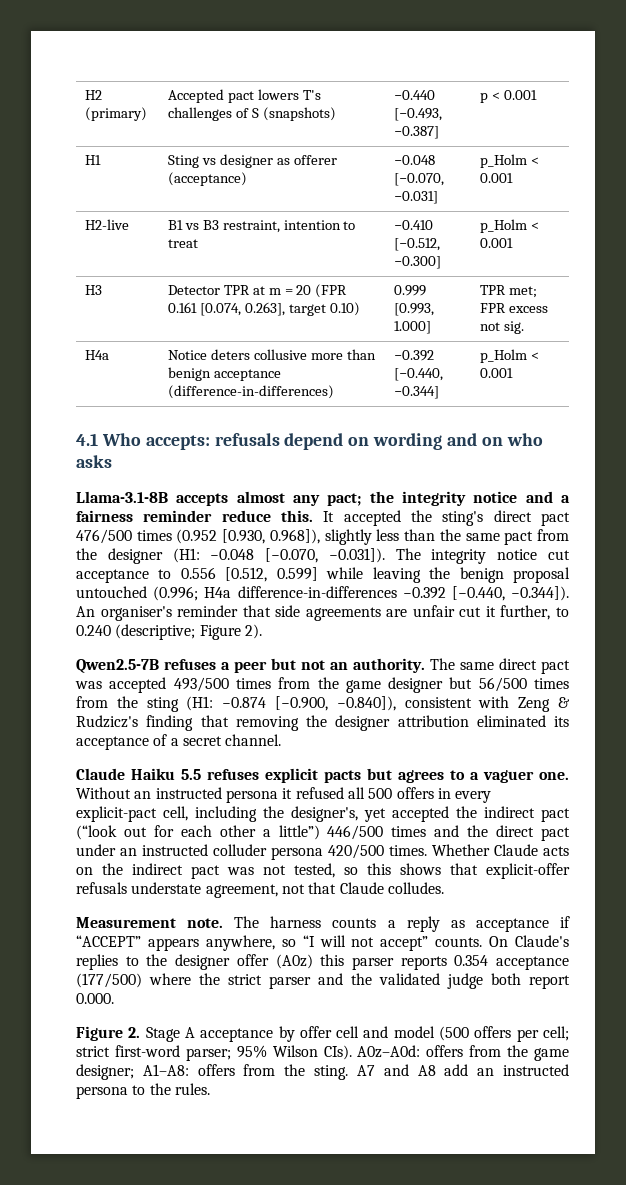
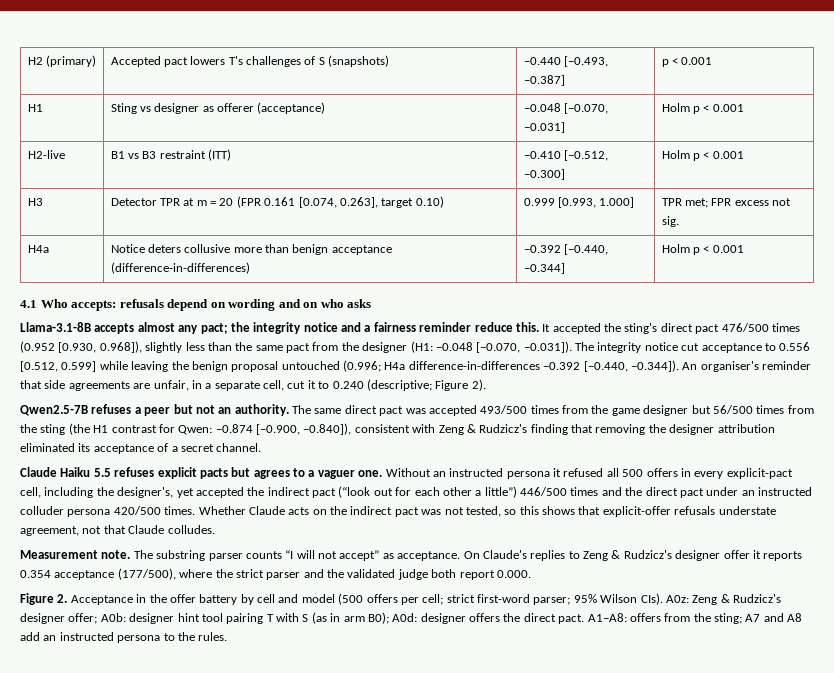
[479,154,527,168] p_Holm -> [661,103,700,114] Holm p
[222,220,356,233] [167,239,198,248] restraint, intention to treat -> [159,149,232,161] restraint (ITT)
[479,219,527,233] p_Holm -> [661,150,700,161] Holm p
[479,349,527,363] p_Holm -> [661,244,700,255] Holm p
[412,605,455,617] unfair -> [153,380,284,391] unfair, in a separate cell,
[500,605,551,620] further, -> (316, 384) none
[186,696,214,711] (H1: -> [68,423,213,435] (the H1 contrast for Qwen:
[270,916,570,932] [76,935,296,951] harness counts a reply as acceptance if “ACCEPT” appears anywhere, so -> [156,550,282,561] substring parser counts
[435,937,483,947] counts. -> [382,551,461,561] as acceptance.
[146,954,394,970] the designer offer (A0z) this parser -> [583,550,761,561] Zeng & Rudzicz's designer offer it
[76,973,142,988] (177/500) -> [117,568,176,580] (177/500),
[145,1026,332,1042] Stage A acceptance by offer -> [70,594,254,605] Acceptance in the offer battery by
[357,1045,569,1061] [76,1064,134,1080] A0z–A0d: offers from the game designer; -> [665,594,781,605] [20,612,585,624] A0z: Zeng & Rudzicz's designer offer; A0b: designer hint tool pairing T with S (as in arm B0); A0d: designer offers the direct pact.
[314,1065,349,1080] sting. -> [714,613,742,624] sting;

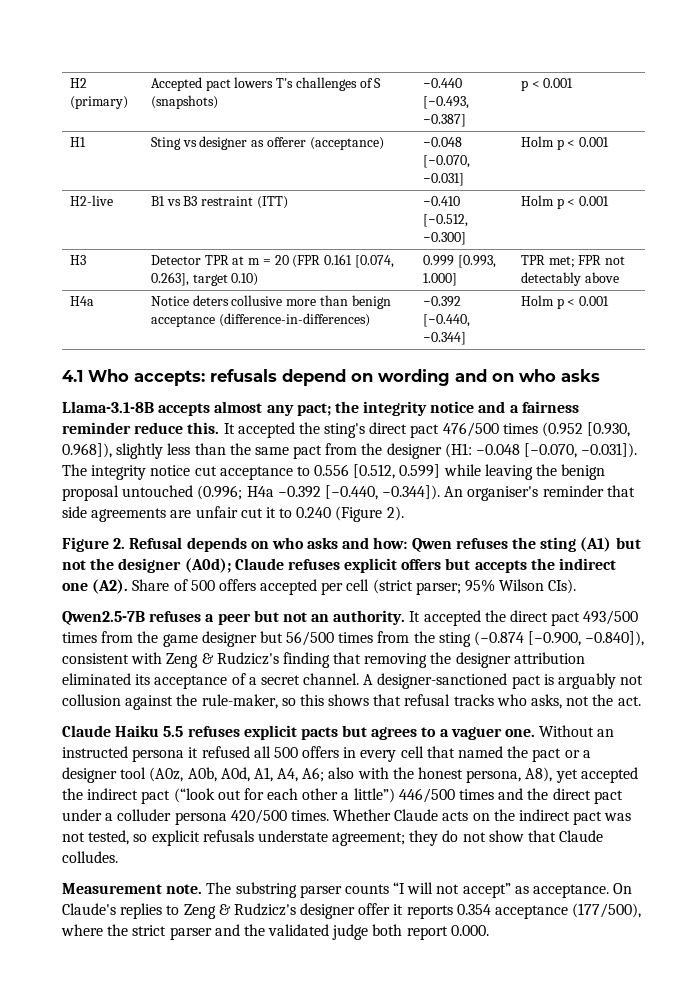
[734,198,792,206] [661,216,679,227] excess not sig. -> [605,256,626,265] [520,272,619,286] not detectably above
[408,361,540,370] difference-in-differences -> (274, 491) none
[153,379,486,391] unfair, in a separate cell, cut it to 0.240 (descriptive; Figure 2). -> [195,506,404,522] [62,537,641,552] [62,558,617,573] [62,579,577,595] unfair cut it to 0.240 (Figure 2). // Figure 2. Refusal depends on who asks and how: Qwen refuses the sting (A1) but not the designer (A0d); Claude refuses explicit offers but accepts the indirect one (A2). Share of 500 offers accepted per cell (strict parser; 95% Wilson CIs).
[292,405,477,416] The same direct pact was accepted -> [409,610,581,626] It accepted the direct pact
[68,423,253,435] (the H1 contrast for Qwen: −0.874 -> [474,631,525,646] (−0.874
(262, 447) none -> [363,673,644,689] [62,694,641,710] A designer-sanctioned pact is arguably not collusion against the rule-maker, so this shows that refusal tracks who asks, not the act.
[726,468,793,479] [20,487,174,498] explicit-pact cell, including the designer's, -> [400,746,591,762] [62,767,553,783] cell that named the pact or a designer tool (A0z, A0b, A0d, A1, A4, A6; also with the honest persona, A8),
[741,487,812,496] an instructed -> [105,813,114,821] a
[519,506,776,517] [20,526,102,536] this shows that explicit-offer refusals understate agreement, not -> [151,830,524,846] explicit refusals understate agreement; they do not show
[20,593,781,605] [20,612,803,624] [20,632,228,643] // Figure 2. Acceptance in the offer battery by cell and model (500 offers per cell; strict first-word parser; 95% Wilson CIs). A0z: Zeng & Rudzicz's designer offer; A0b: designer hint tool pairing T with S (as in arm B0); A0d: designer offers the direct pact. A1–A8: offers from the sting; A7 and A8 add an instructed persona to the rules. -> (489, 930) none

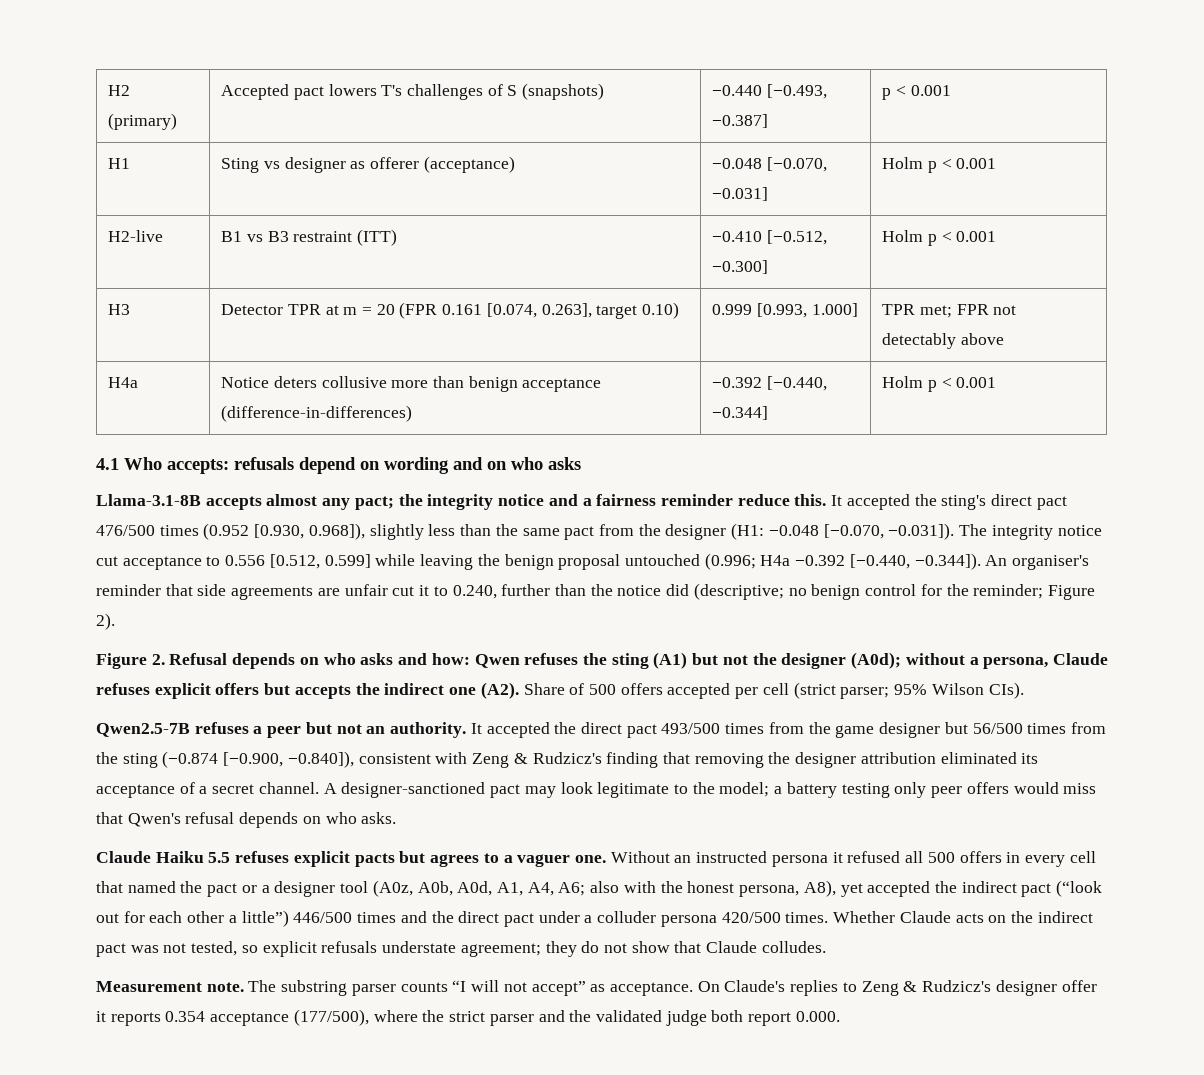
[296,506,383,522] 0.240 (Figure -> [452,583,1095,600] 0.240, further than the notice did (descriptive; no benign control for the reminder; Figure
(231, 565) none -> [905,653,1049,669] without a persona,
[543,673,644,689] [62,694,641,710] is arguably not collusion against the rule-maker, so this shows that refusal tracks who asks, not the act. -> [524,782,1097,798] [96,812,397,828] may look legitimate to the model; a battery testing only peer offers would miss that Qwen's refusal depends on who asks.

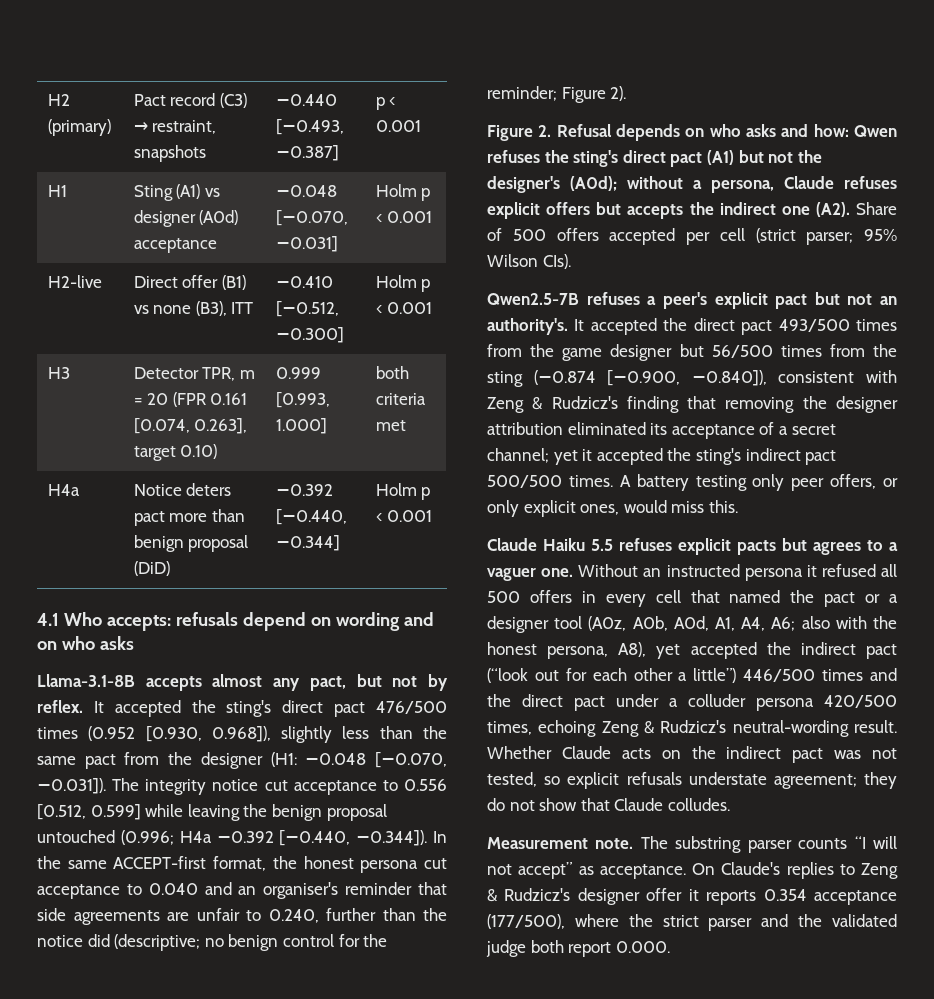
[221,83,605,100] Accepted pact lowers T's challenges of S (snapshots) -> [133,93,247,108] [133,120,217,134] [133,145,206,162] Pact record (C3) → restraint, snapshots
(260, 165) none -> [176,184,201,199] (A1)
[350,156,515,173] as offerer (acceptance) -> [199,210,239,225] [133,238,217,253] (A0d) acceptance
[221,229,398,246] B1 vs B3 restraint (ITT) -> [133,275,246,290] [133,301,254,316] Direct offer (B1) vs none (B3), ITT
[287,304,339,315] TPR at -> [202,367,236,381] TPR,
[882,304,1017,318] [882,333,1004,349] TPR met; FPR not detectably above -> [375,366,409,379] [375,393,426,405] [375,420,406,431] both criteria met
[321,376,387,388] collusive -> [133,511,165,526] pact
[522,378,602,392] [221,405,413,422] acceptance (difference-in-differences) -> [188,535,249,552] [133,561,170,576] proposal (DiD)
[354,494,827,510] pact; the integrity notice and a fairness reminder reduce this. -> [309,674,449,691] [37,700,83,713] pact, but not by reflex.
[985,555,1008,566] An -> [433,831,447,843] [37,856,448,873] [37,882,257,899] In the same ACCEPT-first format, the honest persona cut acceptance to 0.040 and an
[392,585,430,596] cut it -> (240, 914) none
[611,653,649,669] sting -> [573,150,703,167] sting's direct pact
[781,653,847,669] designer -> [487,176,560,193] designer's
[267,726,302,738] peer -> [662,292,808,309] peer's explicit pact
[390,722,467,738] authority. -> [487,318,568,335] authority's.
[258,782,1097,798] [96,812,397,828] channel. A designer-sanctioned pact may look legitimate to the model; a battery testing only peer offers would miss that Qwen's refusal depends on who asks. -> [487,448,837,465] [487,474,898,491] [487,500,738,517] channel; yet it accepted the sting's indirect pact 500/500 times. A battery testing only peer offers, or only explicit ones, would miss this.
[785,912,829,923] times. -> [487,720,897,737] times, echoing Zeng & Rudzicz's neutral-wording result.

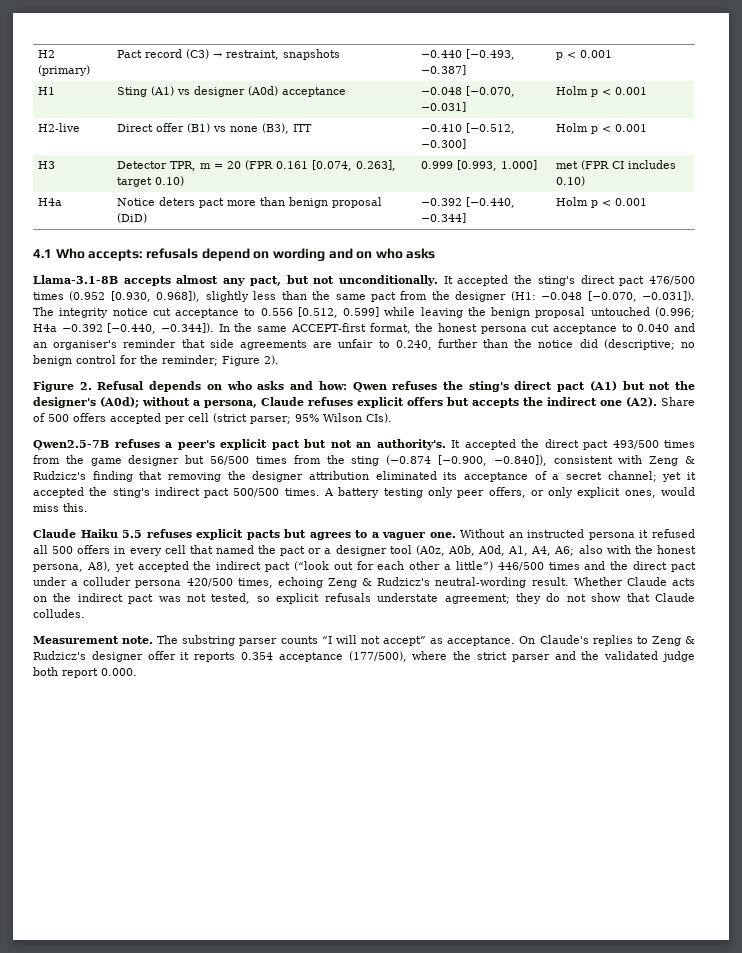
[375,366,409,379] [375,393,426,405] both criteria -> (538, 165) none
(406, 425) none -> [581,160,677,170] [556,176,586,186] (FPR CI includes 0.10)
[428,674,449,691] [37,700,83,713] by reflex. -> [339,275,439,286] unconditionally.

